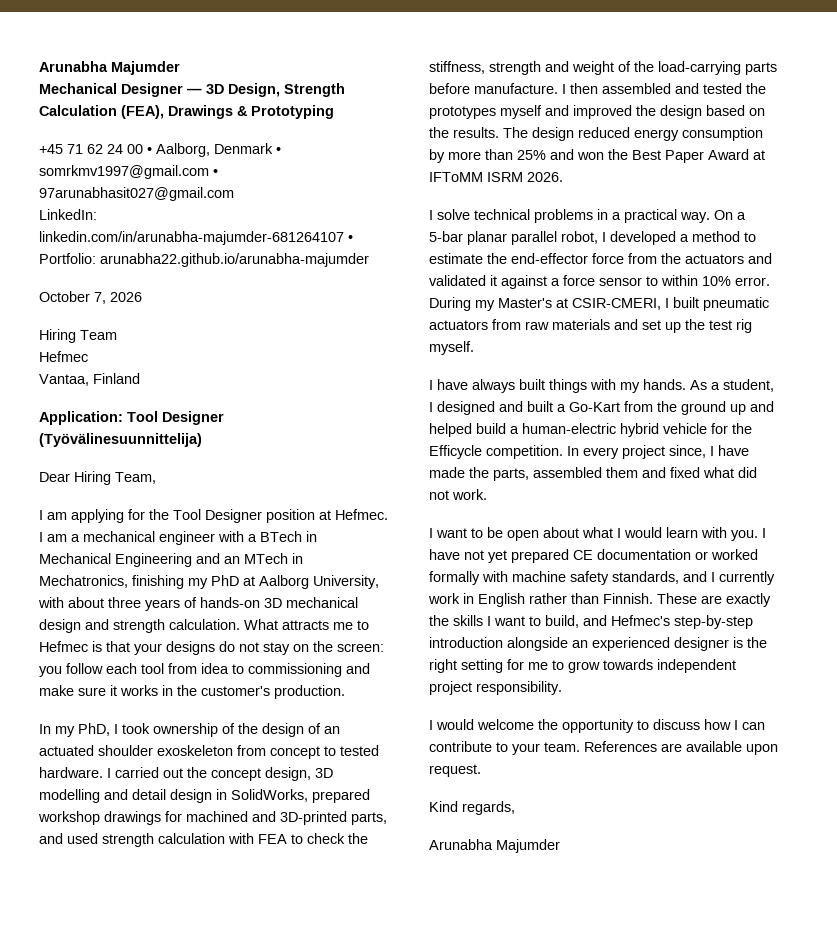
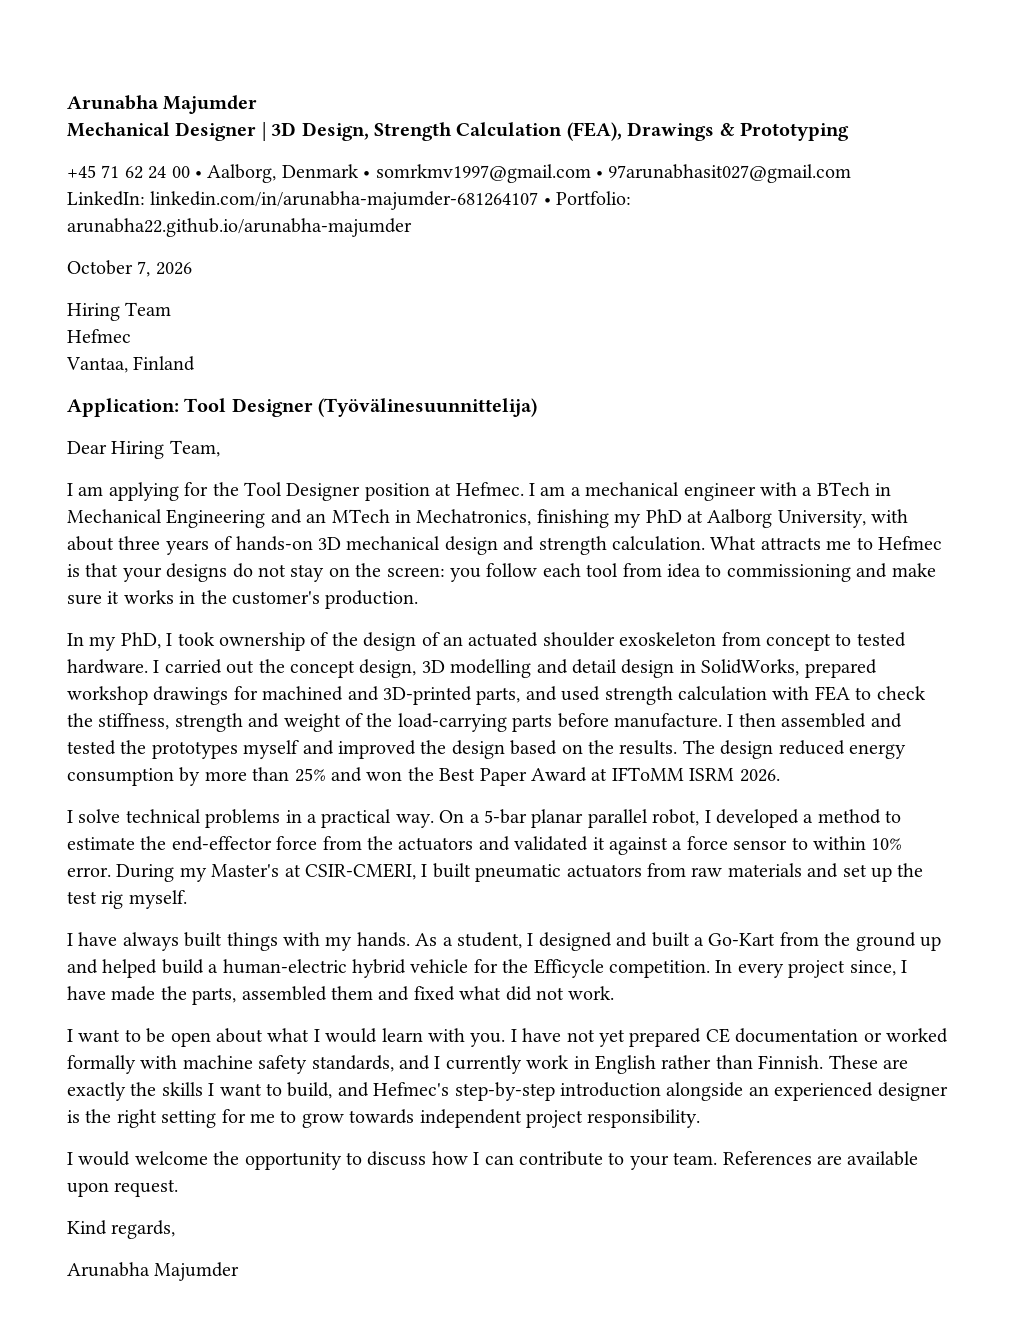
[187,88,202,94] — -> [261,122,266,141] |

